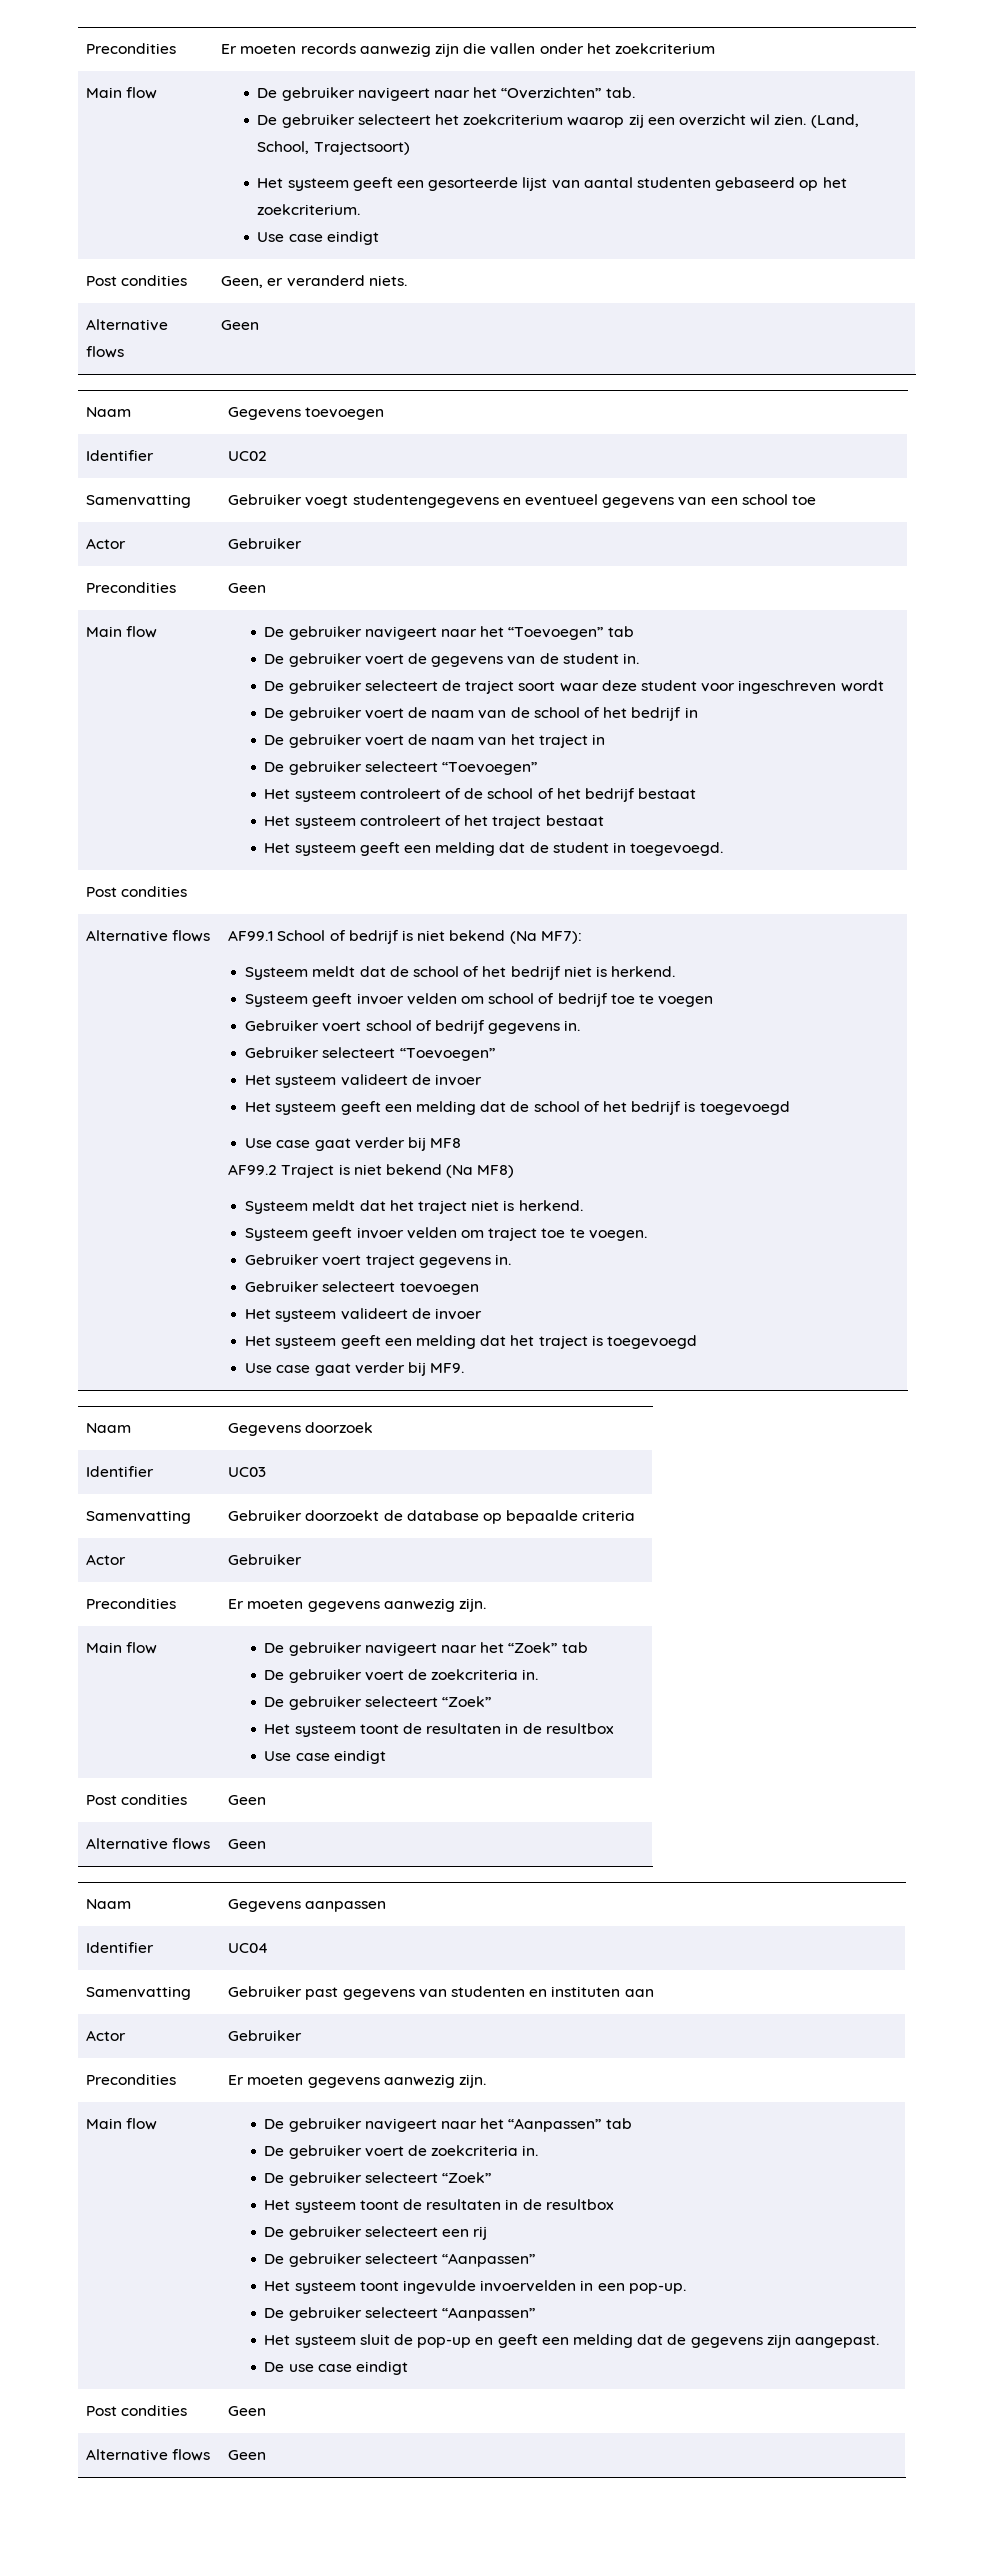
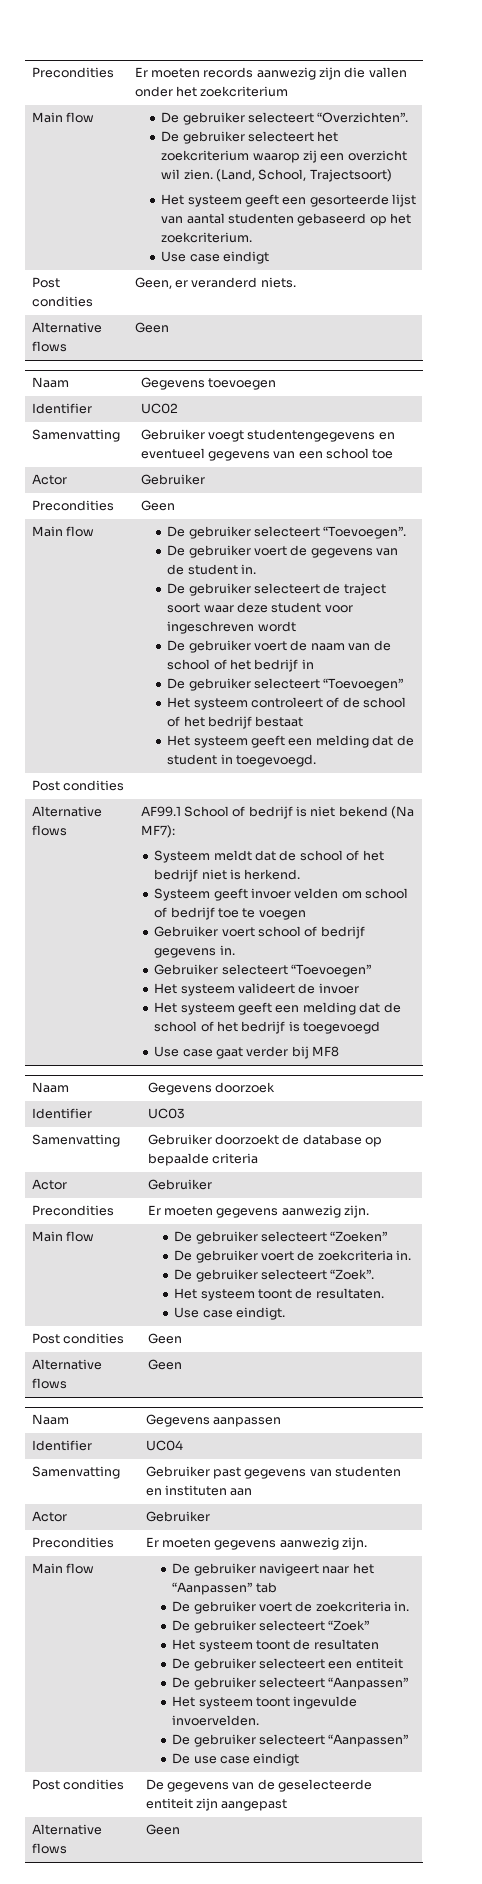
[357,87,635,101] navigeert naar het “Overzichten” tab. -> [248,112,409,123] selecteert “Overzichten”.
[364,626,634,640] navigeert naar het “Toevoegen” tab -> [254,526,407,539] selecteert “Toevoegen”.
[264,734,605,748] // De gebruiker voert de naam van het traject in -> (314, 664) none
[264,815,604,829] // Het systeem controleert of het traject bestaat -> (304, 721) none
[228,1164,515,1178] [245,1200,583,1214] [245,1227,647,1241] [245,1254,512,1268] [245,1281,479,1295] [245,1308,483,1322] [245,1335,697,1349] [245,1362,465,1376] // AF99.2 Traject is niet bekend (Na MF8) // Systeem meldt dat het traject niet is herkend. // Systeem geeft invoer velden om traject toe te voegen. // Gebruiker voert traject gegevens in. // Gebruiker selecteert toevoegen // Het systeem valideert de invoer // Het systeem geeft een melding dat het traject is toegevoegd // Use case gaat verder bij MF9. -> (340, 1051) none
[364,1642,588,1656] [264,1669,539,1683] [264,1696,492,1710] [264,1723,614,1737] [264,1750,386,1764] navigeert naar het “Zoek” tab // De gebruiker voert de zoekcriteria in. // De gebruiker selecteert “Zoek” // Het systeem toont de resultaten in de resultbox // Use case eindigt -> [261,1231,388,1242] [174,1250,412,1263] [174,1269,375,1282] [174,1288,384,1301] [174,1307,286,1320] selecteert “Zoeken” // De gebruiker voert de zoekcriteria in. // De gebruiker selecteert “Zoek”. // Het systeem toont de resultaten. // Use case eindigt.
[505,2199,614,2210] in de resultbox -> (379, 1644) none
[473,2226,488,2240] rij -> [355,1658,403,1669] entiteit
[480,2280,686,2294] [264,2307,536,2321] [264,2334,879,2348] invoervelden in een pop-up. // De gebruiker selecteert “Aanpassen” // Het systeem sluit de pop-up en geeft een melding dat de gegevens zijn aangepast. -> [172,1715,260,1726] [172,1734,409,1747] invoervelden. // De gebruiker selecteert “Aanpassen”
[228,2406,267,2416] Geen -> [145,1779,373,1792] [145,1798,288,1811] De gegevens van de geselecteerde entiteit zijn aangepast

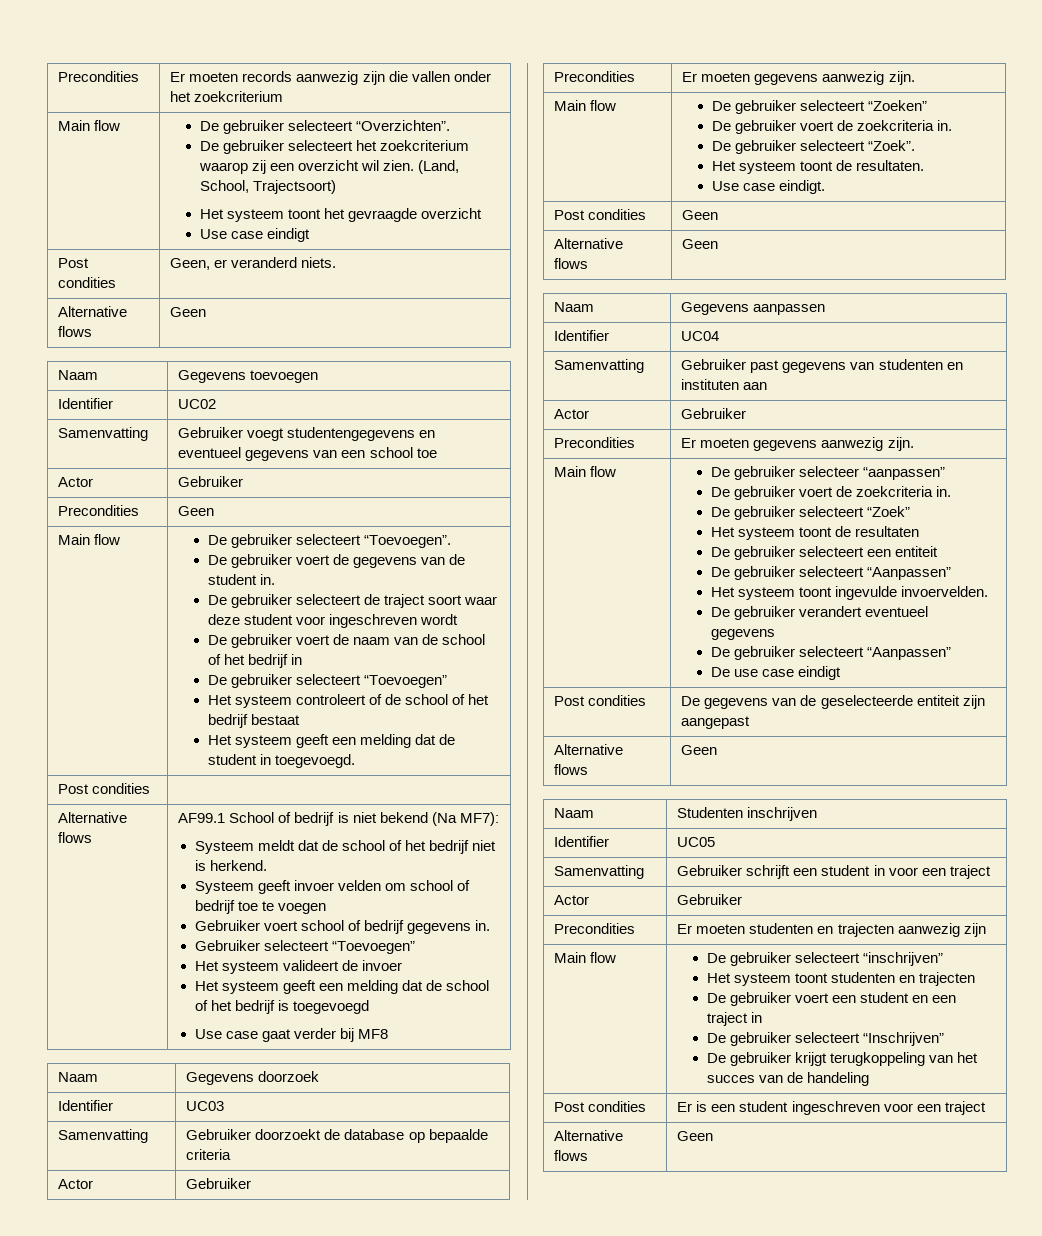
[245,194,417,207] [161,213,412,226] [161,232,253,243] geeft een gesorteerde lijst van aantal studenten gebaseerd op het zoekcriterium. -> [287,208,483,222] toont het gevraagde overzicht
[259,1563,374,1576] [172,1582,277,1595] navigeert naar het “Aanpassen” tab -> [798,466,945,480] selecteer “aanpassen”
(260, 1720) none -> [710,606,928,620] [710,629,775,640] // De gebruiker verandert eventueel gegevens
(180, 1829) none -> [554,808,595,818] [677,807,818,821] [554,836,610,847] [677,837,716,847] [554,865,645,879] [677,865,991,879] [554,895,590,905] [677,894,743,905] [554,923,636,934] [677,923,986,937] [554,952,617,963] [706,952,943,966] [706,972,976,986] [706,992,957,1006] [706,1012,762,1026] [706,1032,944,1046] [706,1052,979,1066] [706,1072,869,1086] [554,1101,647,1112] [677,1101,986,1115] [554,1130,624,1141] [554,1150,589,1161] [677,1131,714,1141] // Naam | Studenten inschrijven // Identifier | UC05 // Samenvatting | Gebruiker schrijft een student in voor een traject // Actor | Gebruiker // Precondities | Er moeten studenten en trajecten aanwezig zijn // Main flow | De gebruiker selecteert “inschrijven” // Het systeem toont studenten en trajecten // De gebruiker voert een student en een traject in // De gebruiker selecteert “Inschrijven” // De gebruiker krijgt terugkoppeling van het succes van de handeling // Post condities | Er is een student ingeschreven voor een traject // Alternative flows | Geen

